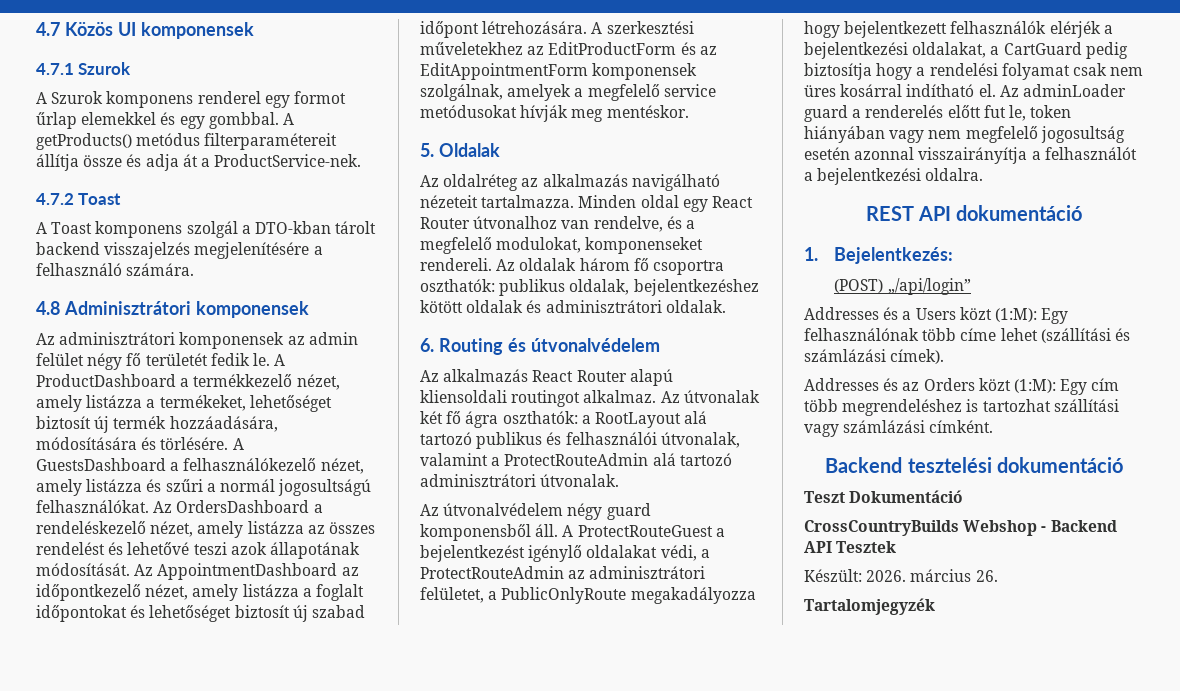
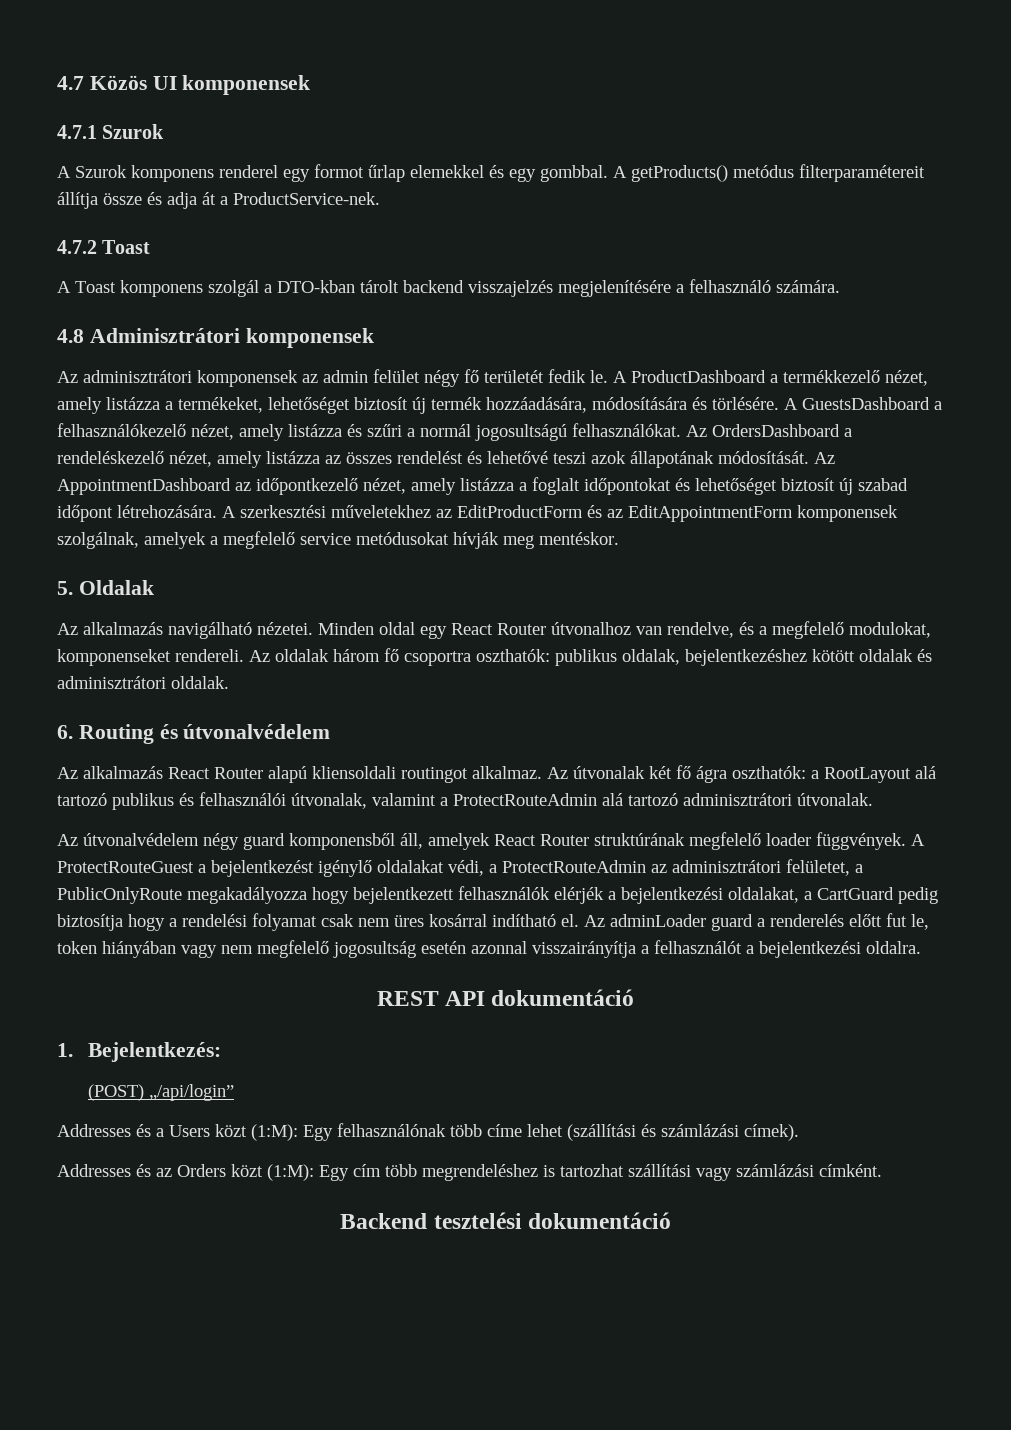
[443,174,720,191] [420,195,575,208] oldalréteg az alkalmazás navigálható nézeteit tartalmazza. -> [83,622,313,639] alkalmazás navigálható nézetei.
[535,524,559,537] áll. -> [400,832,906,850] áll, amelyek React Router struktúrának megfelelő loader függvények.
[804,490,964,503] [804,520,1117,536] [804,541,897,553] [804,569,998,582] [804,598,935,615] // Teszt Dokumentáció // CrossCountryBuilds Webshop - Backend API Tesztek // Készült: 2026. március 26. // Tartalomjegyzék -> (671, 1220) none

